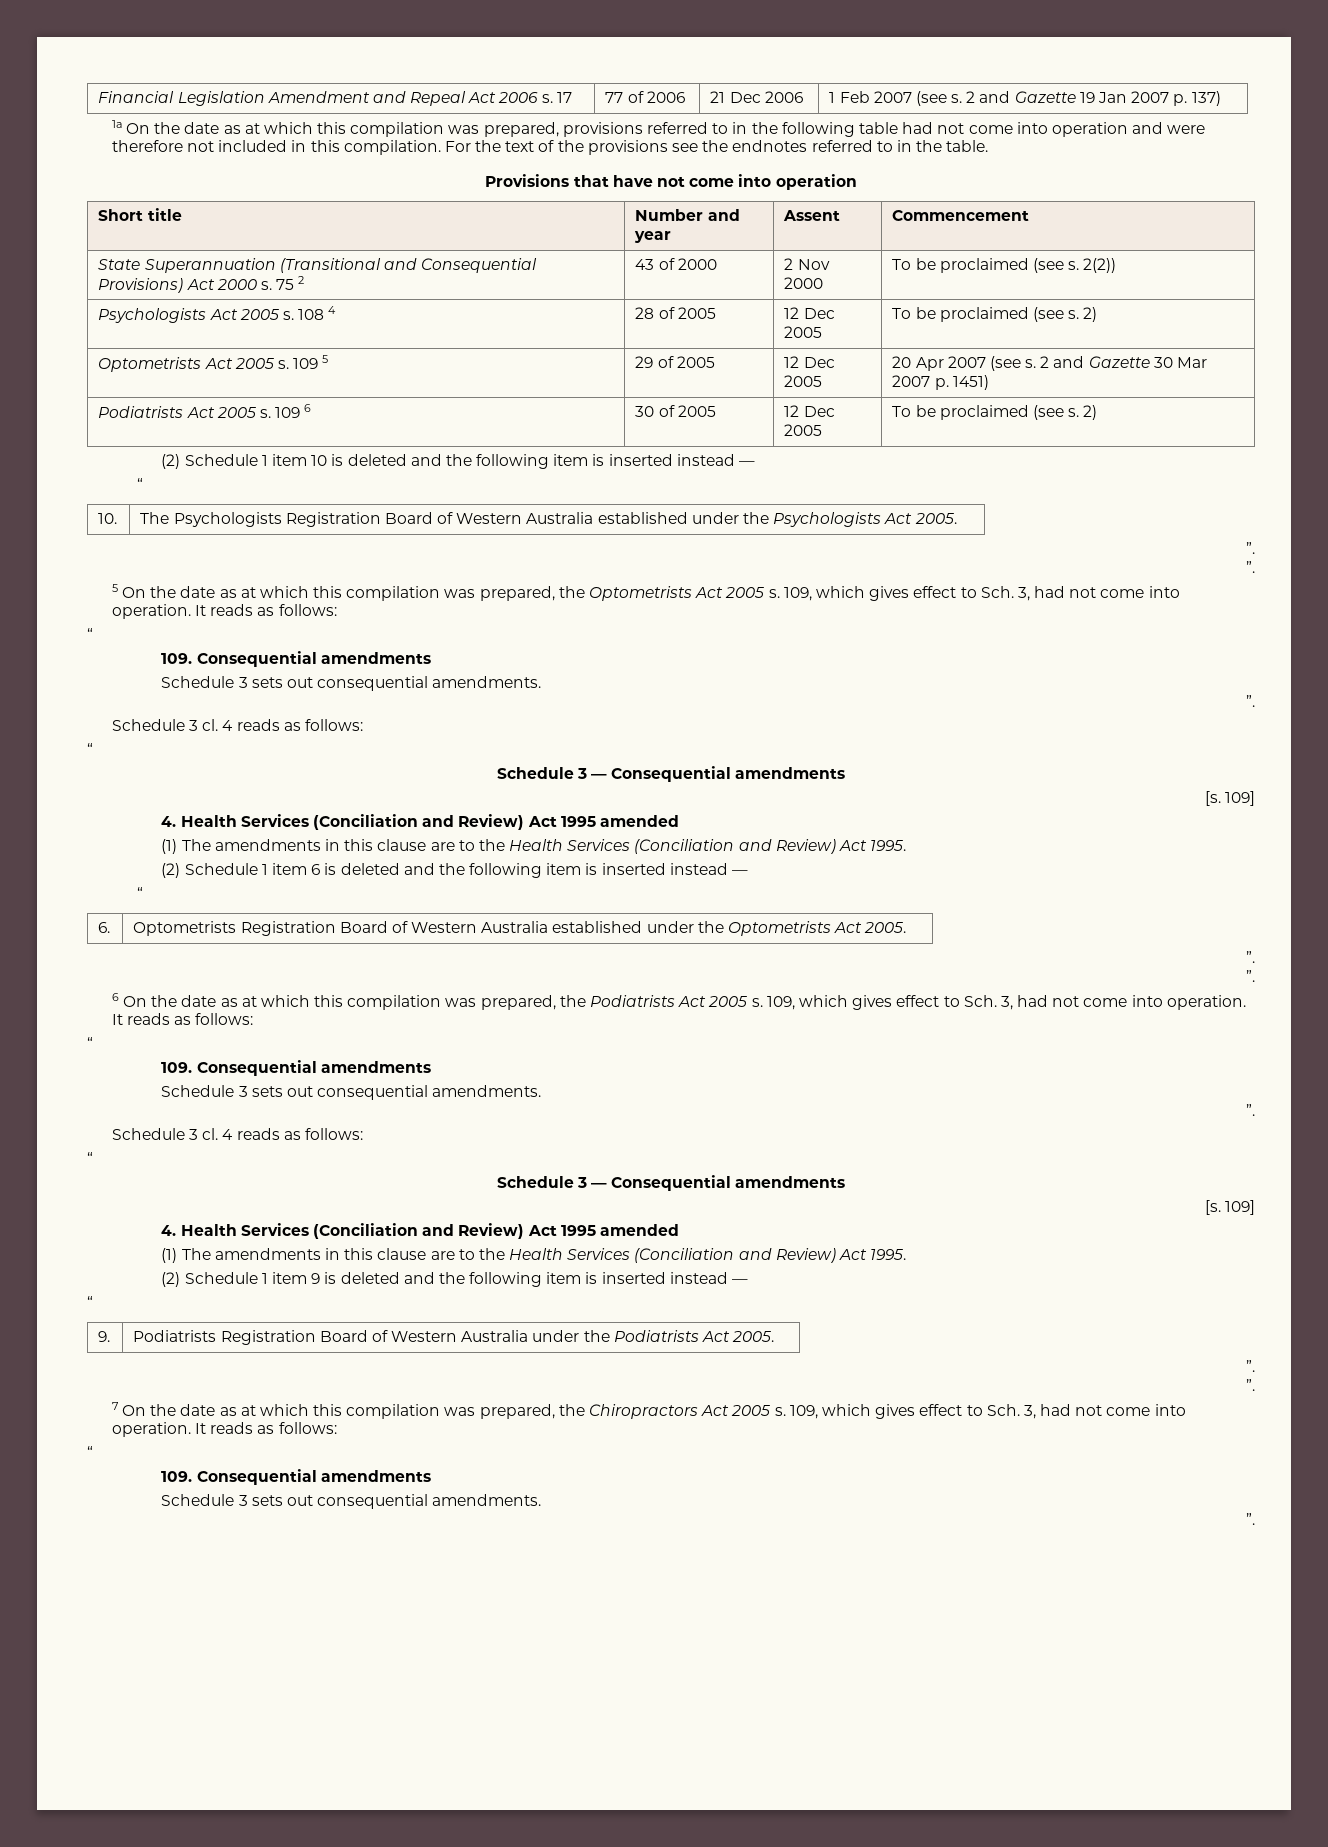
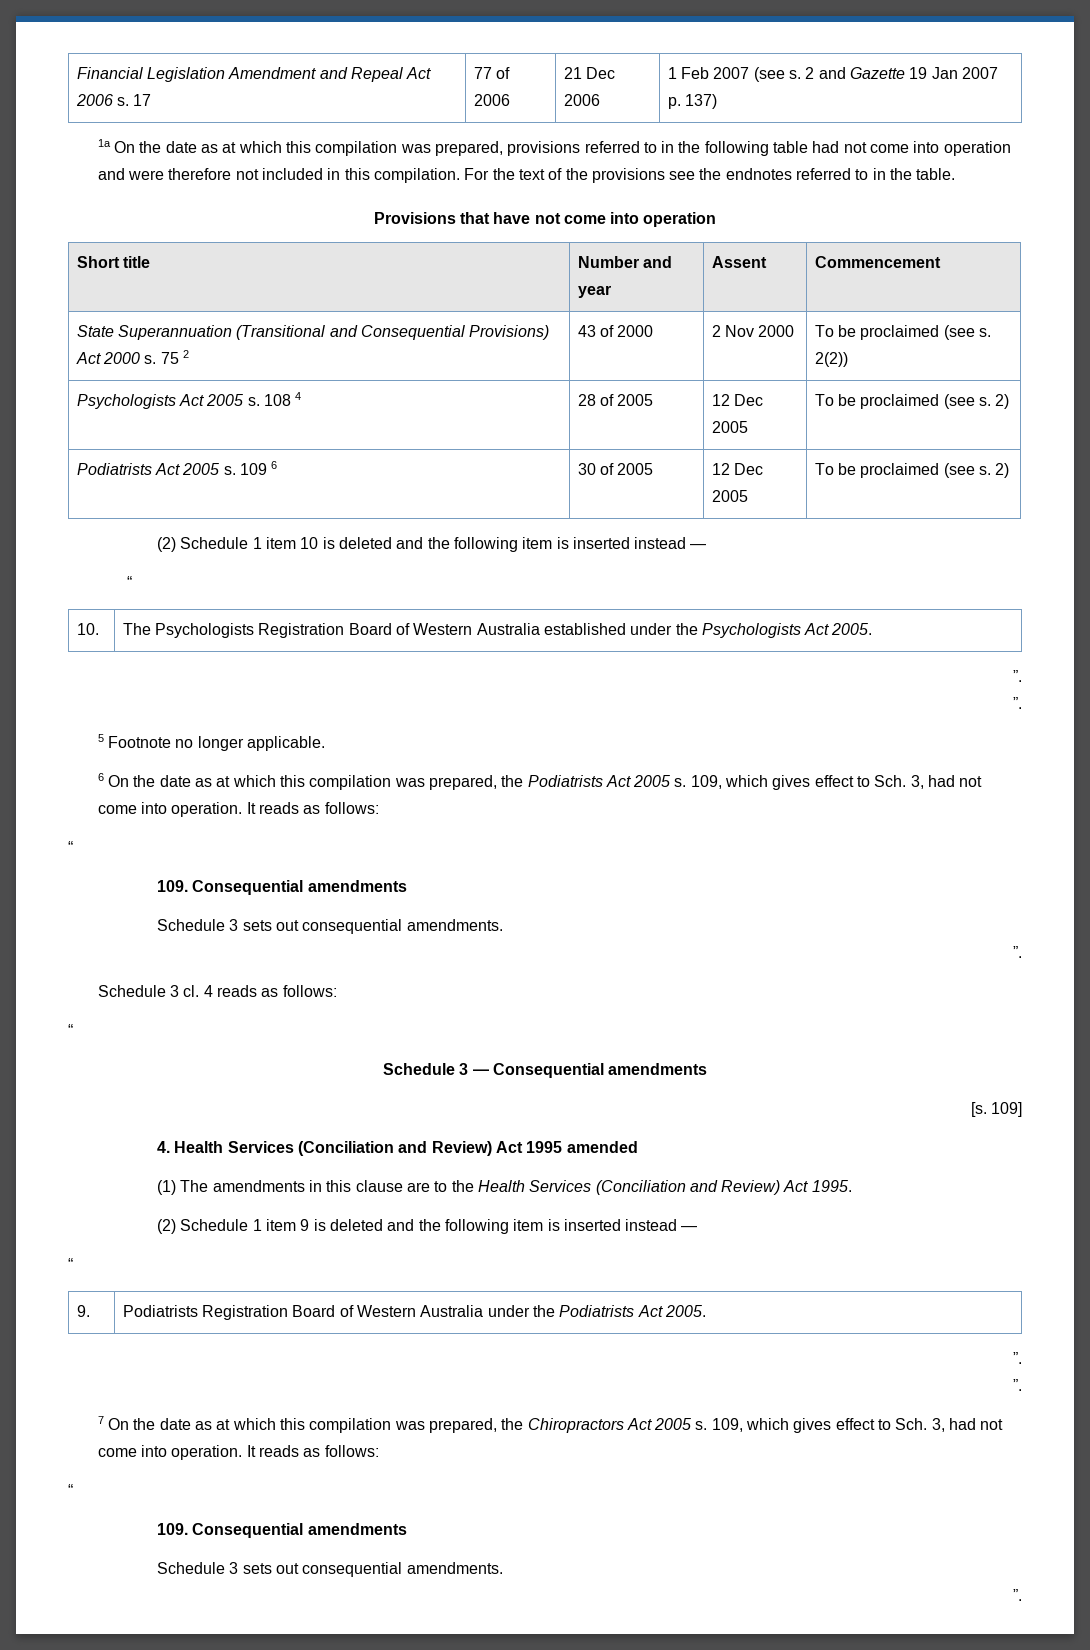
[98,355,329,372] [635,356,715,368] [784,356,835,368] [784,375,823,387] [892,356,1207,371] [892,375,989,390] // Optometrists Act 2005 s. 109 5 | 29 of 2005 | 12 Dec 2005 | 20 Apr 2007 (see s. 2 and Gazette 30 Mar 2007 p. 1451) -> (1010, 401) none
[121,586,1180,601] [111,604,337,619] [87,628,93,640] [161,651,431,667] [161,676,542,691] [1246,695,1255,707] [111,719,363,731] [87,743,93,755] [496,766,846,782] [1204,791,1255,806] [161,814,679,830] [161,839,907,854] [161,863,749,878] [136,887,143,899] [98,922,111,933] [133,921,907,936] [1246,951,1255,963] [1246,970,1255,982] On the date as at which this compilation was prepared, the Optometrists Act 2005 s. 109, which gives effect to Sch. 3, had not come into operation. It reads as follows: // “ // 109. Consequential amendments // Schedule 3 sets out consequential amendments. // ”. // Schedule 3 cl. 4 reads as follows: // “ // Schedule 3 — Consequential amendments // [s. 109] // 4. Health Services (Conciliation and Review) Act 1995 amended // (1) The amendments in this clause are to the Health Services (Conciliation and Review) Act 1995. // (2) Schedule 1 item 6 is deleted and the following item is inserted instead — // “ // 6. | Optometrists Registration Board of Western Australia established under the Optometrists Act 2005. // ”. // ”. -> [107,736,325,751] Footnote no longer applicable.

